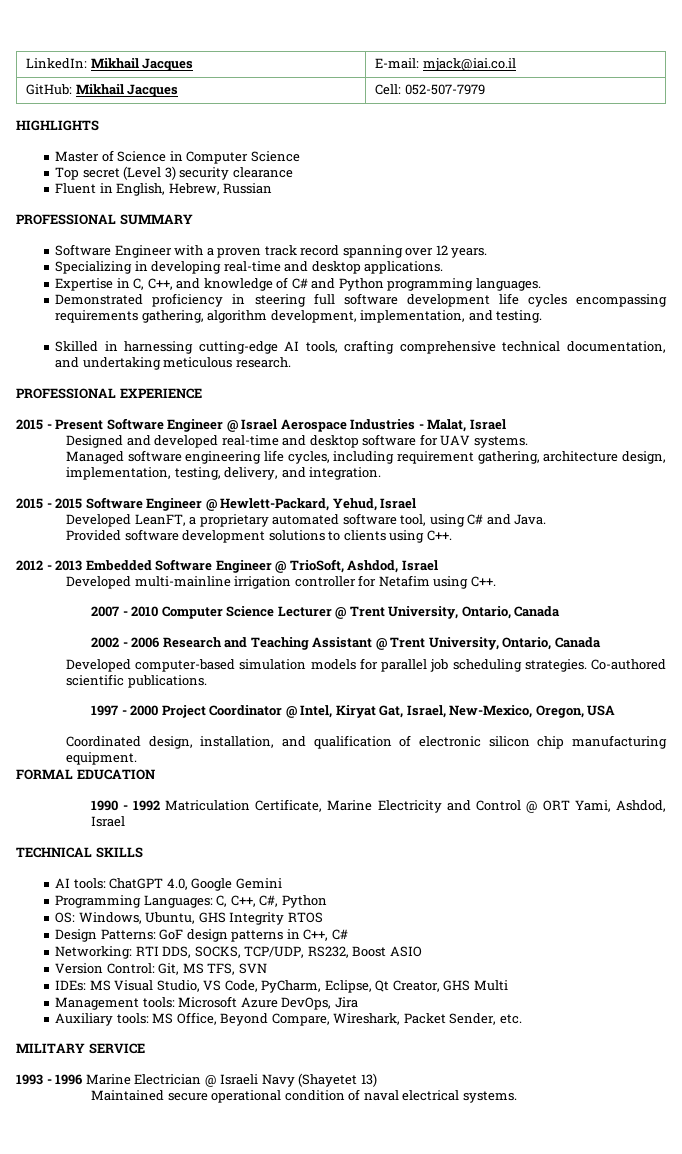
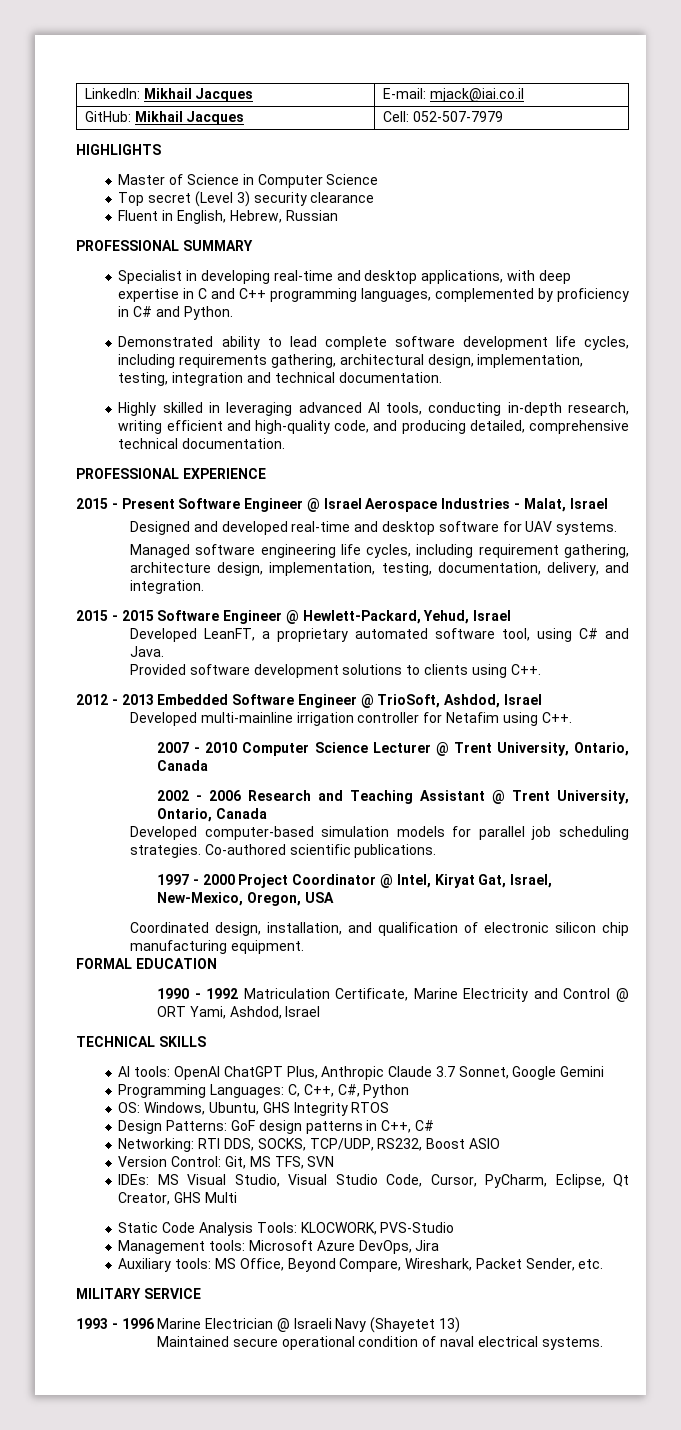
[55,244,488,258] [55,261,133,274] Software Engineer with a proven track record spanning over 12 years. // Specializing -> [118,270,183,284] Specialist
[364,261,444,274] [55,277,541,291] [55,293,667,307] [55,310,543,323] [55,340,666,354] [55,357,291,370] applications. // Expertise in C, C++, and knowledge of C# and Python programming languages. // Demonstrated proficiency in steering full software development life cycles encompassing requirements gathering, algorithm development, implementation, and testing. // Skilled in harnessing cutting-edge AI tools, crafting comprehensive technical documentation, and undertaking meticulous research. -> [421,270,571,284] [118,288,629,302] [118,306,233,320] [118,336,629,350] [118,354,584,368] [118,372,442,386] [118,402,629,416] [118,420,629,434] [118,438,286,449] applications, with deep expertise in C and C++ programming languages, complemented by proficiency in C# and Python. // Demonstrated ability to lead complete software development life cycles, including requirements gathering, architectural design, implementation, testing, integration and technical documentation. // Highly skilled in leveraging advanced AI tools, conducting in-depth research, writing efficient and high-quality code, and producing detailed, comprehensive technical documentation.
(221, 473) none -> [437,562,541,575] documentation,
[109,878,188,890] ChatGPT 4.0, -> [174,1066,509,1080] OpenAI ChatGPT Plus, Anthropic Claude 3.7 Sonnet,
[203,980,258,992] VS Code, -> [288,1174,477,1187] Visual Studio Code, Cursor,
(508, 985) none -> [118,1222,455,1236] // Static Code Analysis Tools: KLOCWORK, PVS-Studio

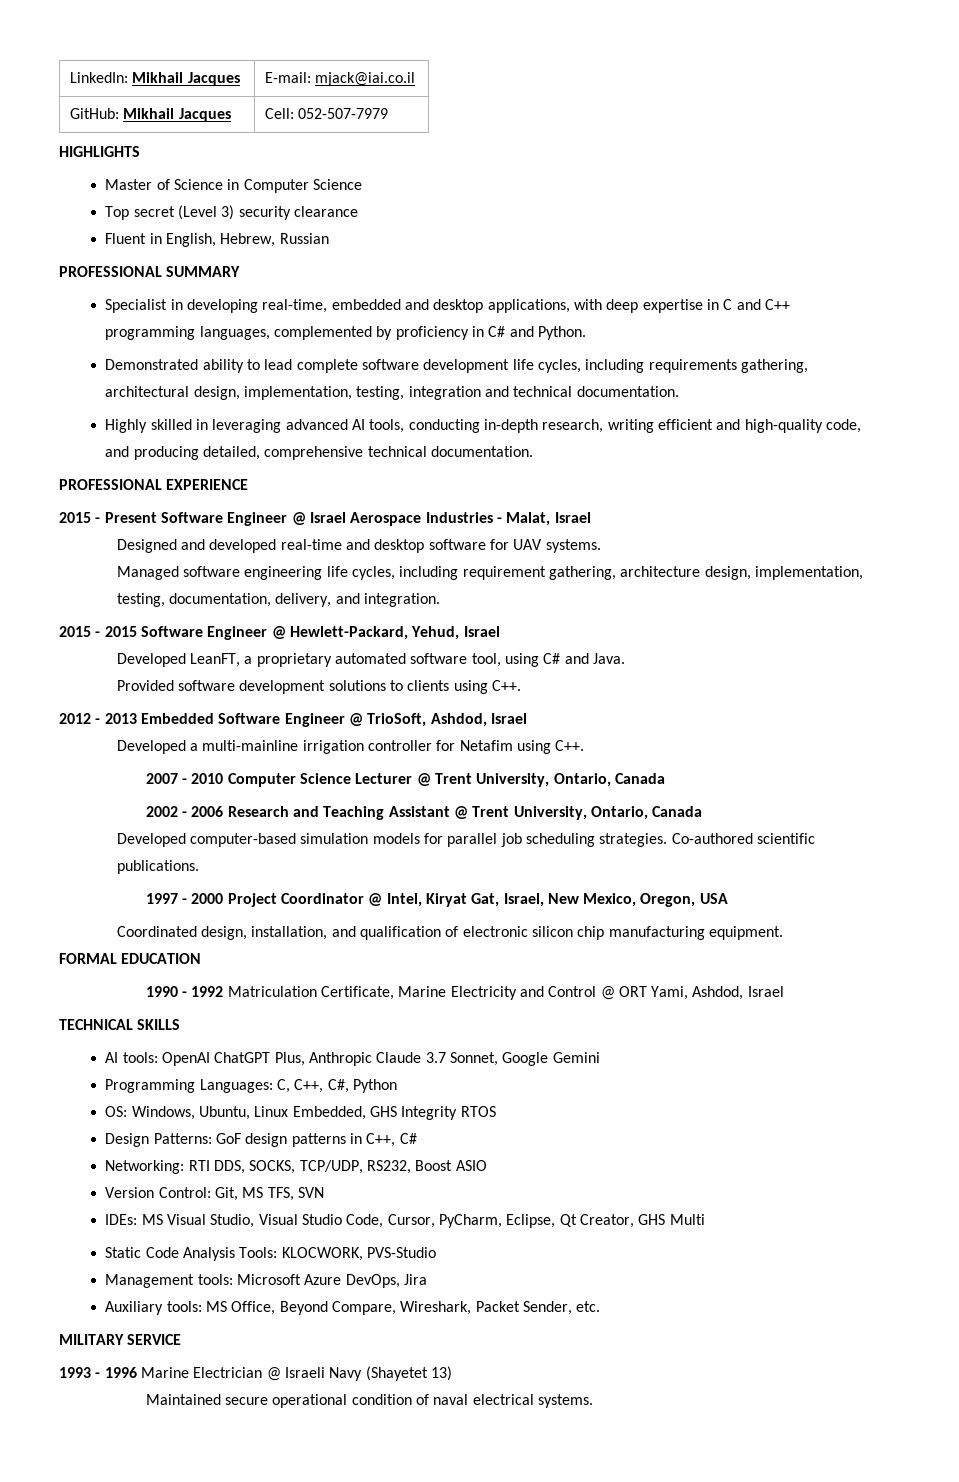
[273,270,333,281] real-time -> [262,299,401,313] real-time, embedded
(198, 719) none -> [190,743,199,751] a
[157,892,244,906] New-Mexico, -> [547,893,637,907] New Mexico,
(260, 1108) none -> [254,1106,366,1120] Linux Embedded,

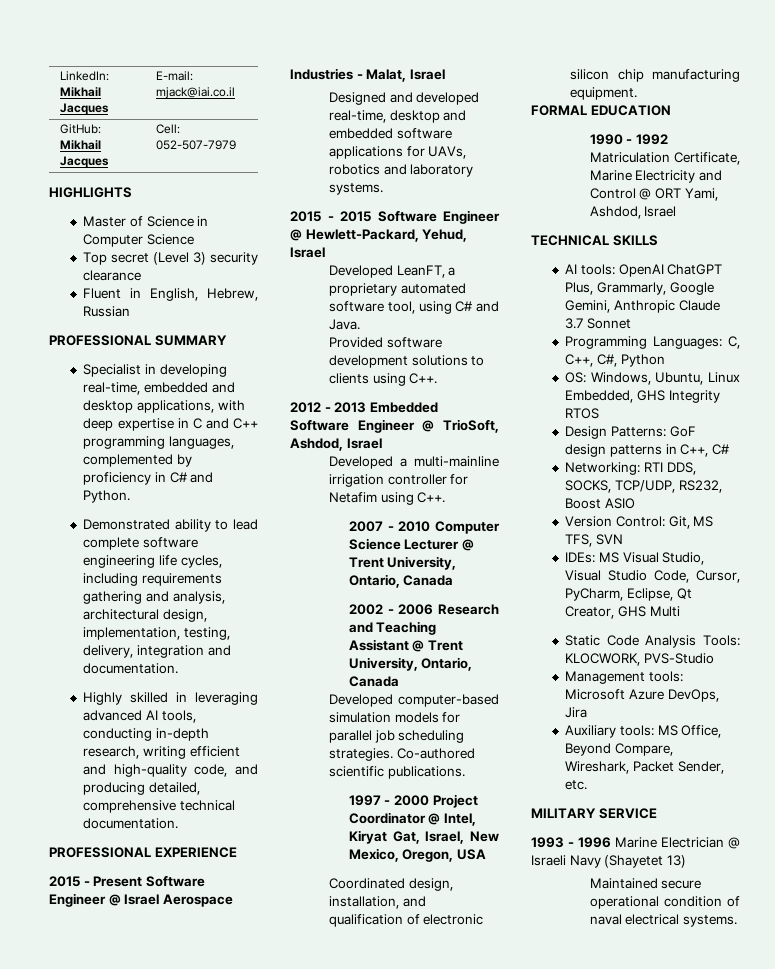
[423,359,510,373] development -> [83,555,156,568] engineering
[740,359,808,373] gathering, -> [83,591,225,604] gathering and analysis,
(405, 393) none -> [83,645,134,658] delivery,
[513,386,573,397] technical -> (231, 650) none
[280,539,601,553] [116,566,863,580] [116,593,441,607] real-time and desktop software for UAV systems. // Managed software engineering life cycles, including requirement gathering, architecture design, implementation, testing, documentation, delivery, and integration. -> [329,110,467,123] [329,128,452,139] [329,146,467,159] [329,164,474,177] [329,183,384,195] real-time, desktop and embedded software applications for UAVs, robotics and laboratory systems.
[309,1052,600,1066] Anthropic Claude 3.7 Sonnet, Google Gemini -> [597,282,714,295] [565,300,720,313] [565,318,632,329] Grammarly, Google Gemini, Anthropic Claude 3.7 Sonnet

